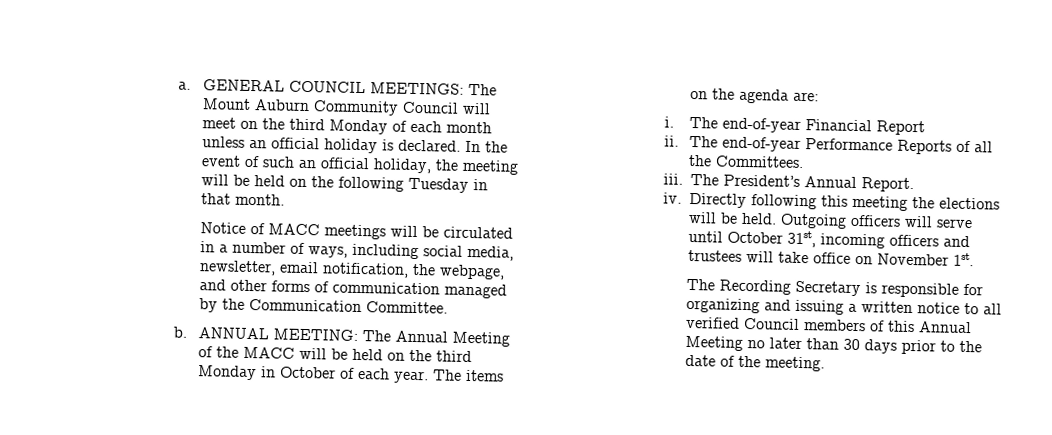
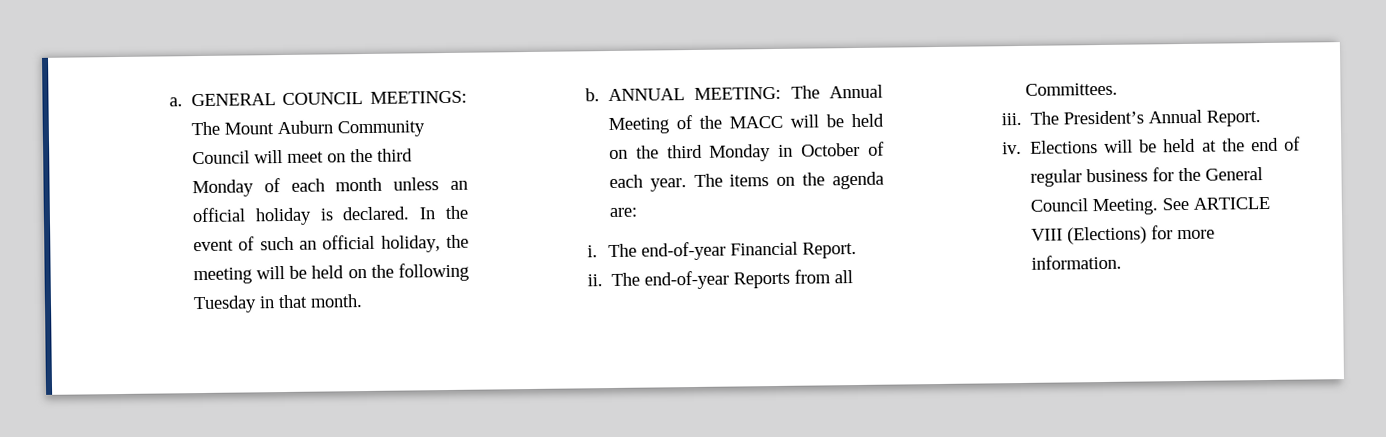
[199,222,513,240] [199,241,514,261] [198,260,505,280] [198,279,507,299] [198,298,448,314] // Notice of MACC meetings will be circulated in a number of ways, including social media, newsletter, email notification, the webpage, and other forms of communication managed by the Communication Committee. -> (363, 301) none
[875,120,925,136] Report -> [801,242,857,259] Report.
[804,138,993,155] [687,154,712,167] Performance Reports of all the -> [732,269,853,289] Reports from all
[688,192,1000,211] [687,211,973,229] [687,230,970,249] [687,249,974,267] [685,278,983,298] [685,297,1002,315] [685,316,972,334] [684,335,982,355] [684,354,825,372] Directly following this meeting the elections will be held. Outgoing officers will serve until October 31st, incoming officers and trustees will take office on November 1st. // The Recording Secretary is responsible for organizing and issuing a written notice to all verified Council members of this Annual Meeting no later than 30 days prior to the date of the meeting. -> [1029,136,1301,154] [1029,167,1263,187] [1029,196,1270,216] [1030,225,1215,245] [1030,254,1122,270] Elections will be held at the end of regular business for the General Council Meeting. See ARTICLE VIII (Elections) for more information.

